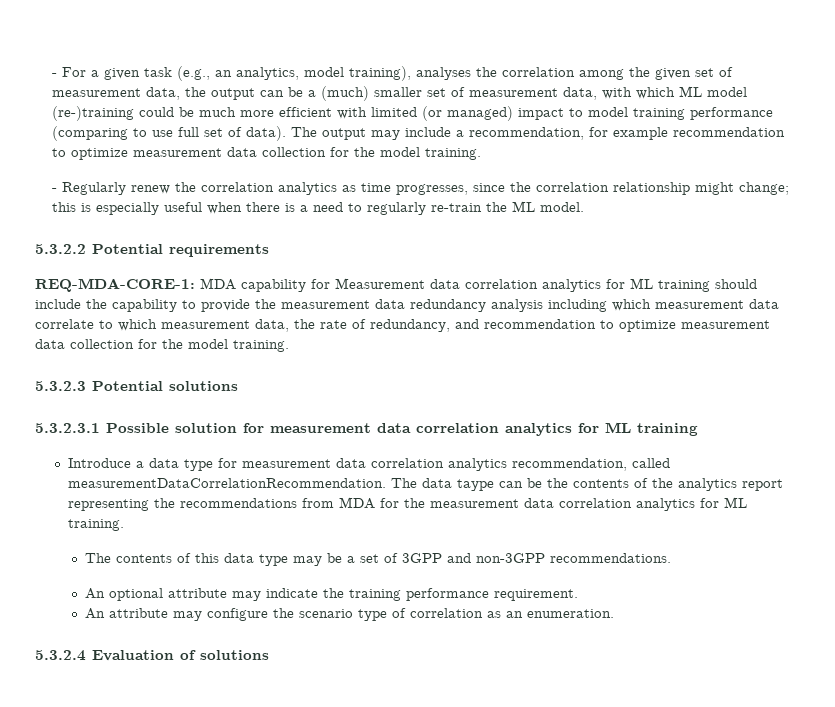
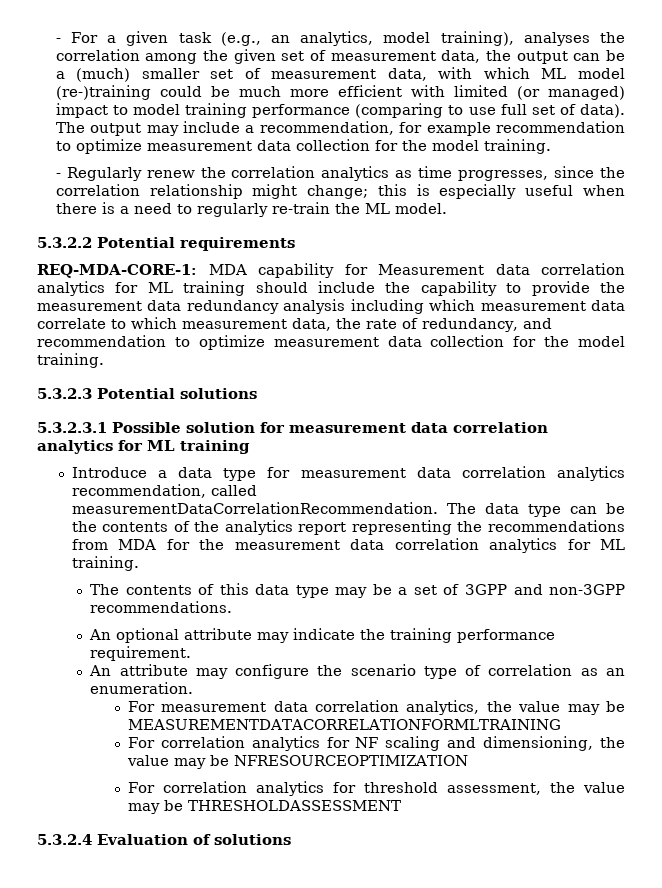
[457,479,495,491] taype -> [527,504,561,517] type
(615, 613) none -> [127,700,626,715] [127,719,561,730] [127,736,626,751] [126,755,468,769] [127,781,625,796] [127,800,401,814] // For measurement data correlation analytics, the value may be MEASUREMENTDATACORRELATIONFORMLTRAINING // For correlation analytics for NF scaling and dimensioning, the value may be NFRESOURCEOPTIMIZATION // For correlation analytics for threshold assessment, the value may be THRESHOLDASSESSMENT

